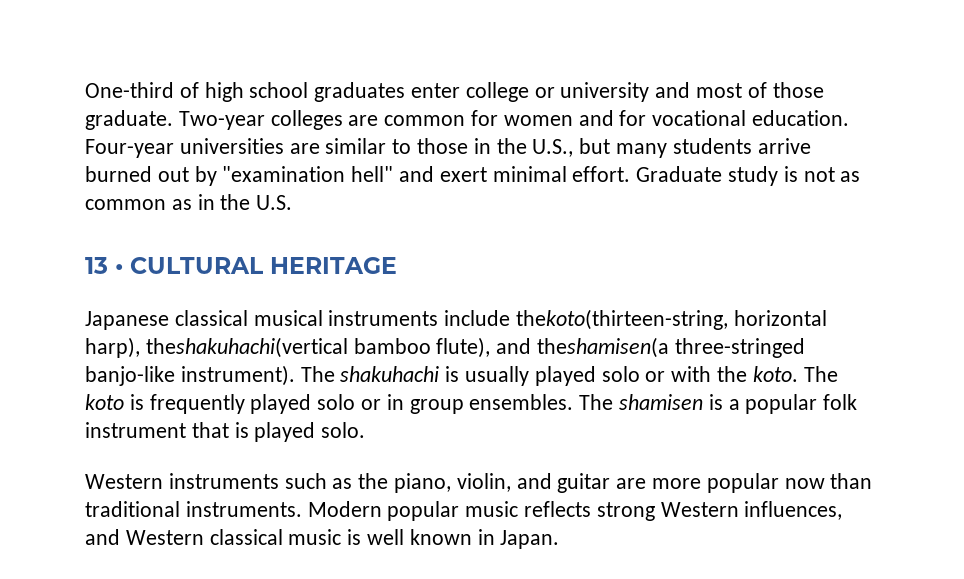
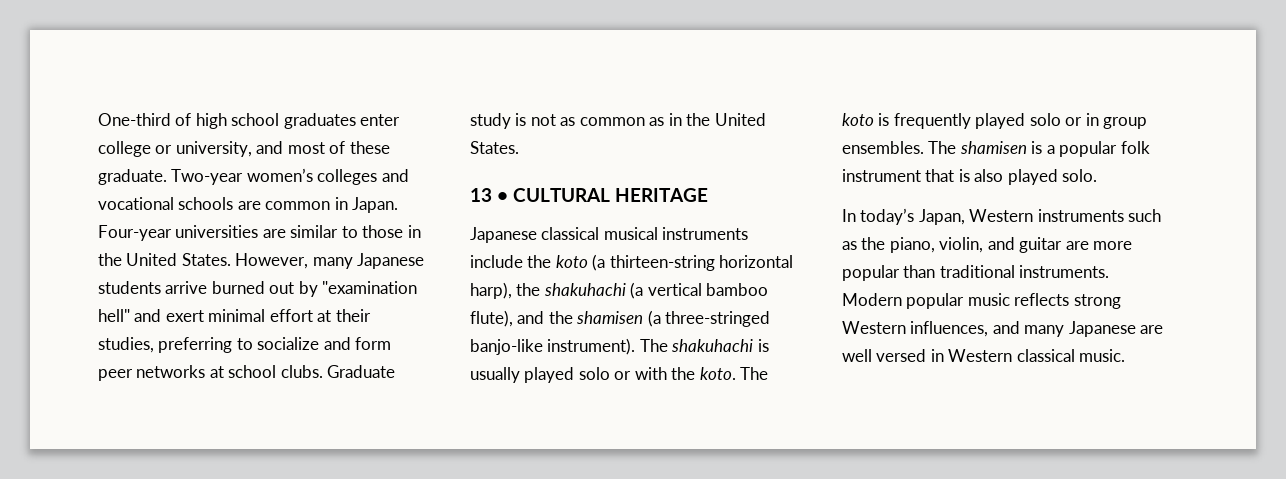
[560,82,650,102] university -> [175,141,252,157] university,
[772,82,824,98] those -> [349,141,390,154] these
[270,110,850,130] colleges are common for women and for vocational education. -> [246,168,409,185] [98,197,399,213] women’s colleges and vocational schools are common in Japan.
[532,138,668,158] U.S., but many -> [126,253,425,269] United States. However, many Japanese
[572,166,631,182] effort. -> [269,309,371,322] [98,337,392,353] [98,365,323,381] effort at their studies, preferring to socialize and form peer networks at school clubs.
[256,195,293,210] U.S. -> [714,113,766,126] [470,141,519,154] United States.
[516,309,827,330] [85,337,670,358] thekoto(thirteen-string, horizontal harp), theshakuhachi(vertical bamboo flute), and theshamisen(a -> [527,254,794,271] [470,282,769,299] [470,310,661,327] the koto (a thirteen-string horizontal harp), the shakuhachi (a vertical bamboo flute), and the shamisen (a
(249, 430) none -> [974,169,1004,182] also
(366, 430) none -> [842,208,965,225] In today’s Japan,
[784,478,825,489] now -> (900, 273) none
[125,529,560,549] Western classical music is well known in Japan. -> [1024,321,1164,337] [842,349,1126,362] many Japanese are well versed in Western classical music.

